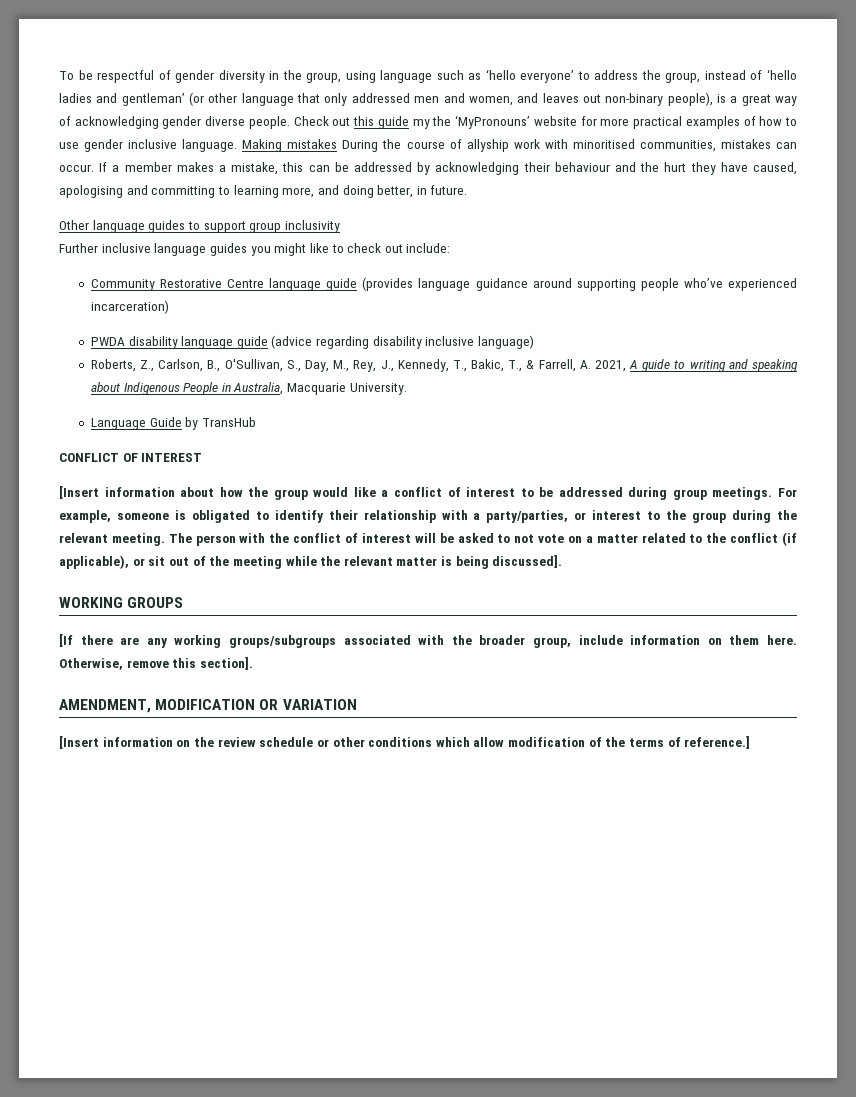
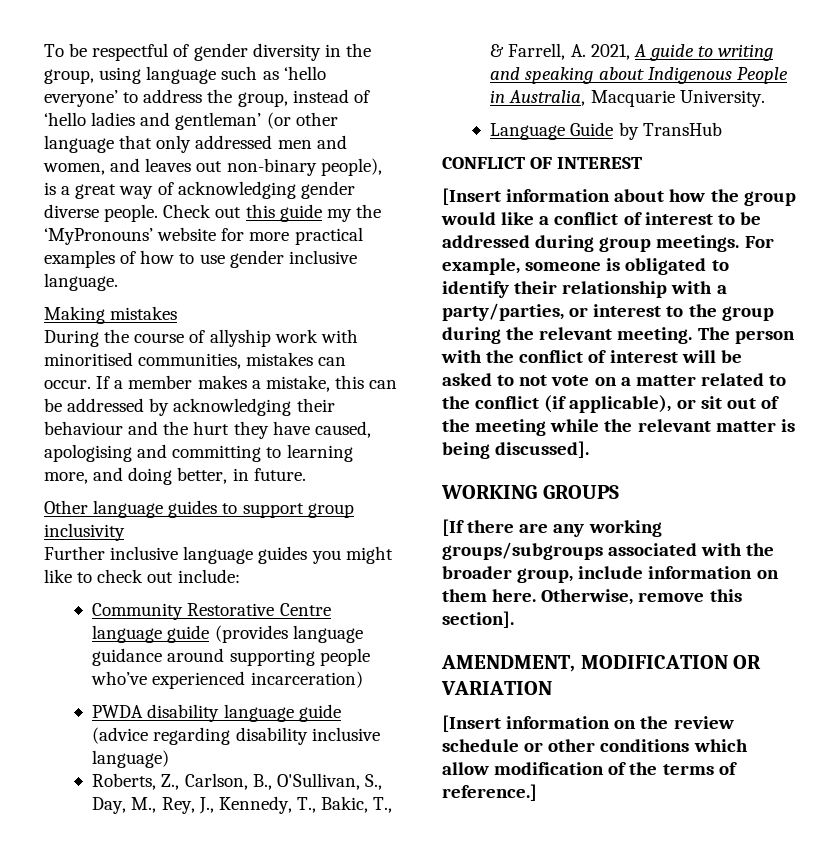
(238, 145) none -> (118, 282) //
(338, 144) none -> (178, 313) //

